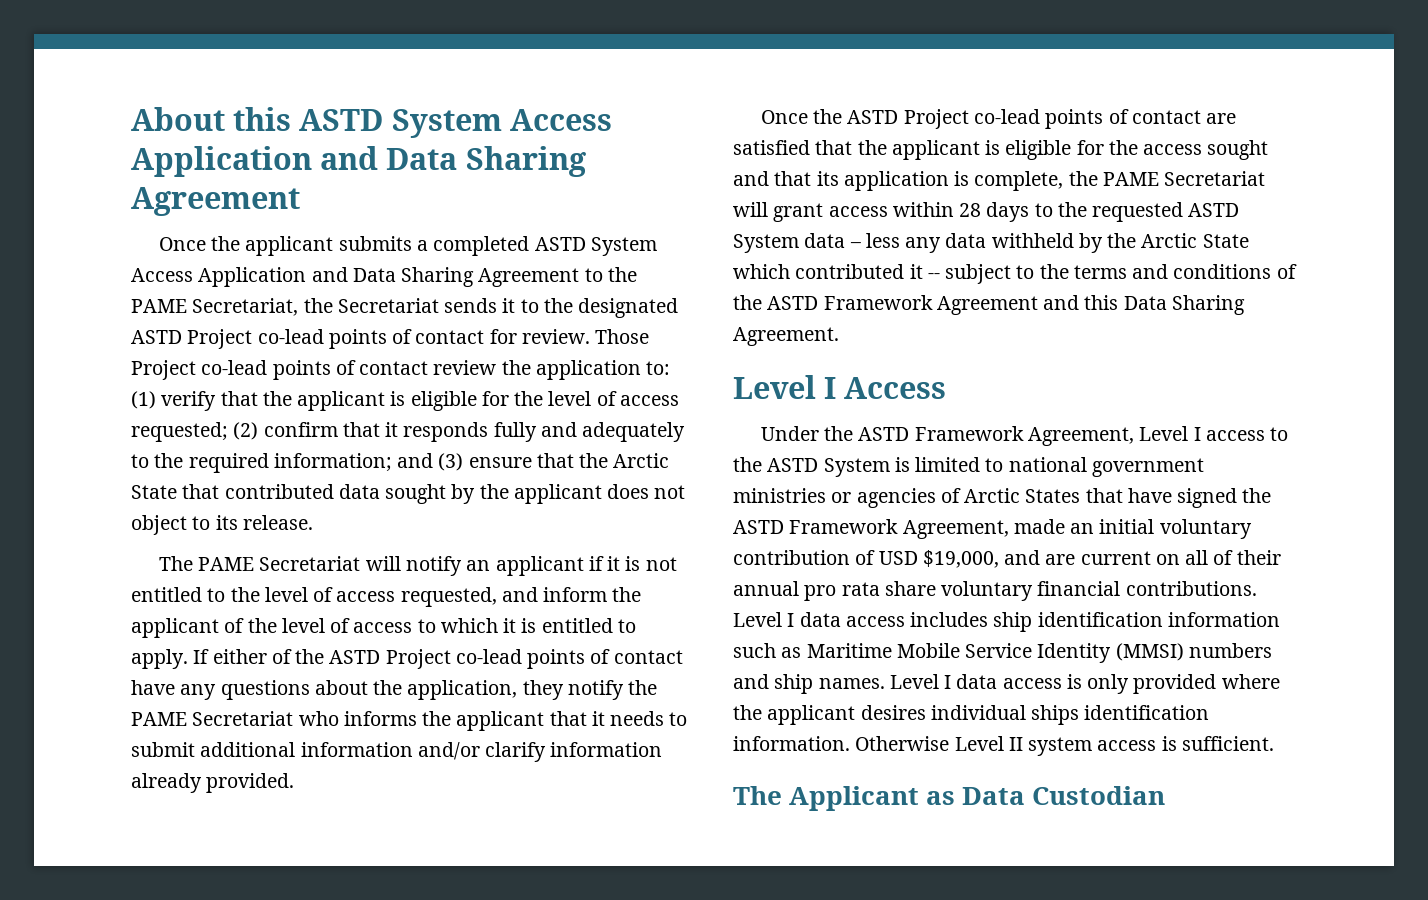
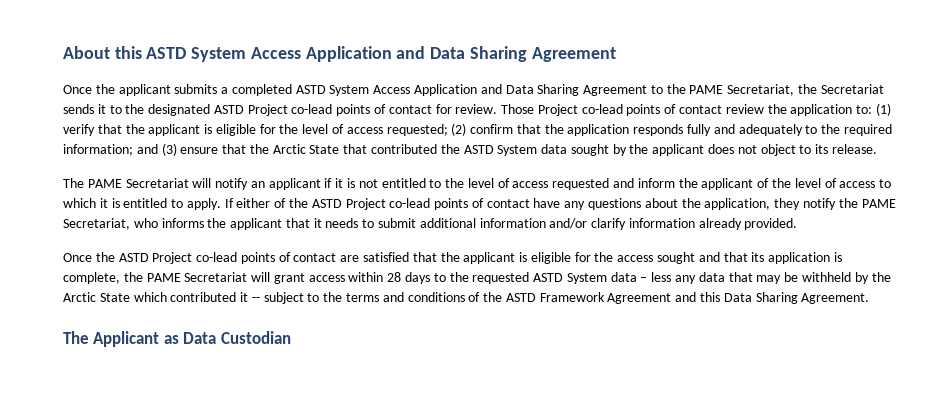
[385,422,399,437] it -> [544,124,630,136] the application
(334, 491) none -> [440,144,538,156] the ASTD System
[400,587,497,607] requested, -> [552,178,610,190] requested
[192,711,294,726] Secretariat -> [63,218,130,230] Secretariat,
(987, 240) none -> [728,272,799,284] that may be
[733,375,947,399] [760,426,1289,446] [733,457,1204,477] [733,488,1272,508] [733,519,1252,539] [733,550,1281,568] [733,581,1257,601] [733,612,1280,632] [733,643,1272,663] [733,674,1280,694] [733,705,1210,725] [733,736,1274,756] // Level I Access // Under the ASTD Framework Agreement, Level I access to the ASTD System is limited to national government ministries or agencies of Arctic States that have signed the ASTD Framework Agreement, made an initial voluntary contribution of USD $19,000, and are current on all of their annual pro rata share voluntary financial contributions. Level I data access includes ship identification information such as Maritime Mobile Service Identity (MMSI) numbers and ship names. Level I data access is only provided where the applicant desires individual ships identification information. Otherwise Level II system access is sufficient. -> (870, 298) none

